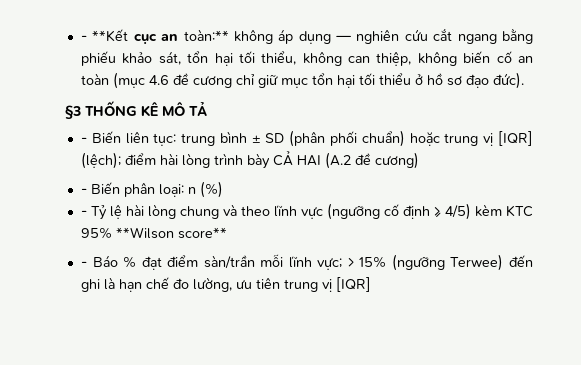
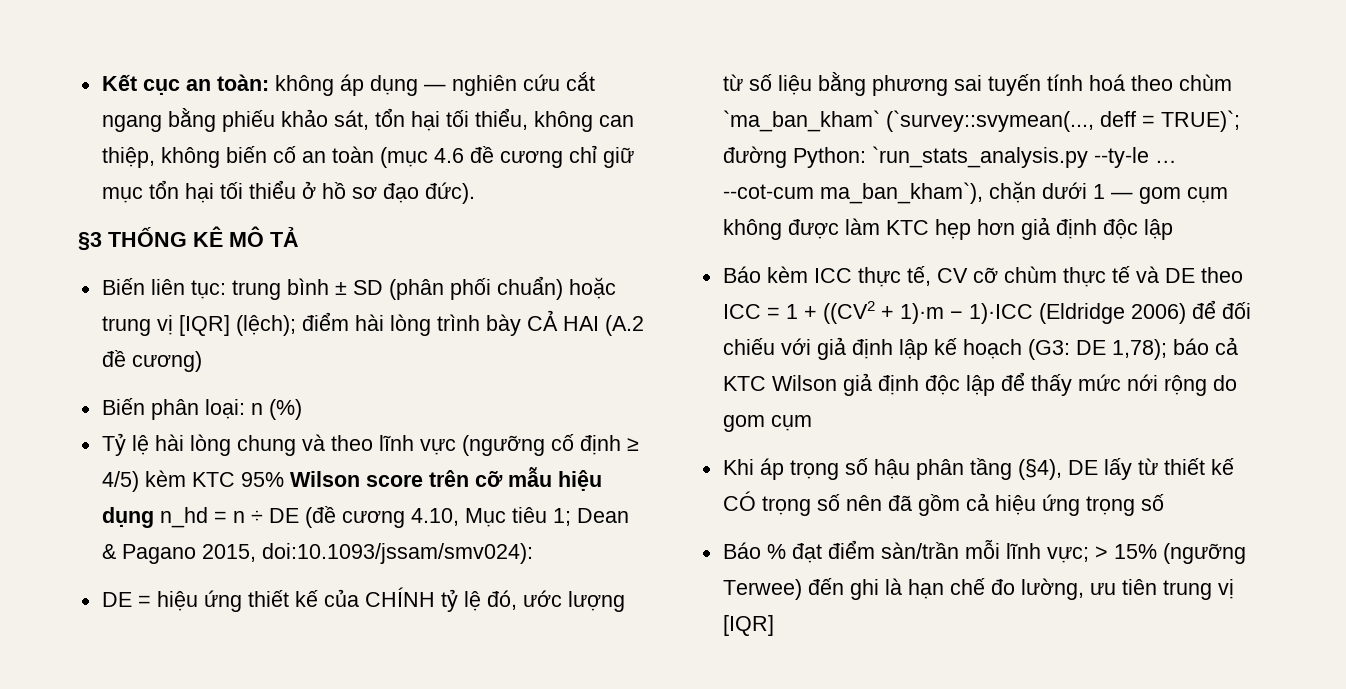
[80,29,129,42] - **Kết -> [101,74,137,91] Kết
[183,29,229,41] toàn:** -> [216,74,269,91] toàn:
[80,137,87,143] - -> (299, 237) none
[80,188,87,194] - -> (202, 361) none
[80,210,87,216] - -> (302, 409) none
[115,227,227,239] [80,261,87,267] **Wilson score** // - -> [289,467,602,491] [101,506,629,528] [101,543,533,564] [101,587,625,612] [722,72,1232,96] [722,110,1240,132] [722,146,1177,168] [722,181,1228,204] [722,217,1173,240] [722,266,1243,287] [722,300,1251,324] [722,337,1238,360] [722,372,1237,396] [722,415,812,432] [722,458,1234,480] [722,491,1164,516] Wilson score trên cỡ mẫu hiệu dụng n_hd = n ÷ DE (đề cương 4.10, Mục tiêu 1; Dean & Pagano 2015, doi:10.1093/jssam/smv024): // DE = hiệu ứng thiết kế của CHÍNH tỷ lệ đó, ước lượng từ số liệu bằng phương sai tuyến tính hoá theo chùm `ma_ban_kham` (`survey::svymean(..., deff = TRUE)`; đường Python: `run_stats_analysis.py --ty-le … --cot-cum ma_ban_kham`), chặn dưới 1 — gom cụm không được làm KTC hẹp hơn giả định độc lập // Báo kèm ICC thực tế, CV cỡ chùm thực tế và DE theo ICC = 1 + ((CV2 + 1)·m − 1)·ICC (Eldridge 2006) để đối chiếu với giả định lập kế hoạch (G3: DE 1,78); báo cả KTC Wilson giả định độc lập để thấy mức nới rộng do gom cụm // Khi áp trọng số hậu phân tầng (§4), DE lấy từ thiết kế CÓ trọng số nên đã gồm cả hiệu ứng trọng số //

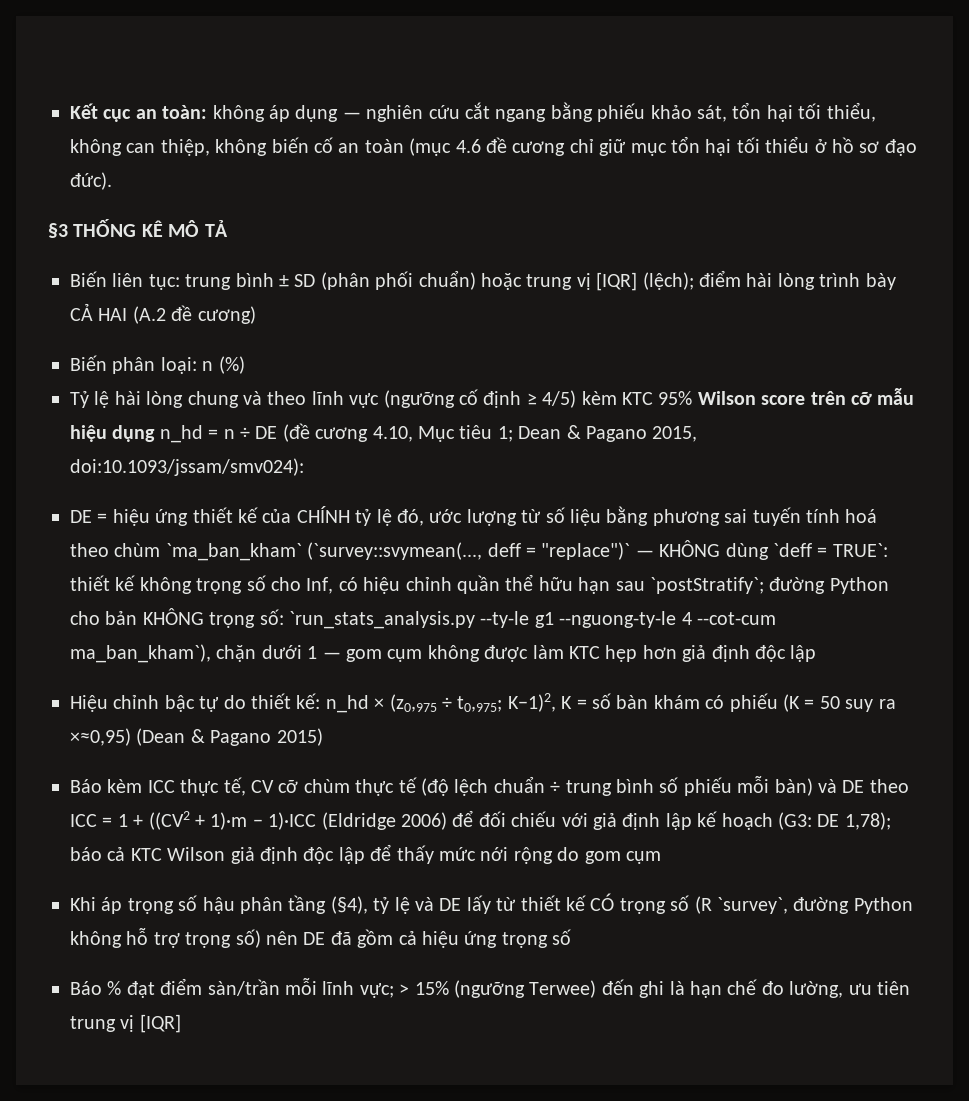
[1160,110,1240,132] [722,146,1177,168] TRUE)`; đường Python: `run_stats_analysis.py --ty-le … -> [541,540,888,560] [70,574,889,594] [70,608,692,629] "replace")` — KHÔNG dùng `deff = TRUE`: thiết kế không trọng số cho Inf, có hiệu chỉnh quần thể hữu hạn sau `postStratify`; đường Python cho bản KHÔNG trọng số: `run_stats_analysis.py --ty-le g1 --nguong-ty-le 4
(1173, 229) none -> [70,693,896,713] [70,728,323,746] // Hiệu chỉnh bậc tự do thiết kế: n_hd × (z0,975 ÷ t0,975; K−1)2, K = số bàn khám có phiếu (K = 50 suy ra ×≈0,95) (Dean & Pagano 2015)
(1130, 274) none -> [421,776,813,796] (độ lệch chuẩn ÷ trung bình số phiếu mỗi bàn)
(1062, 469) none -> [373,897,434,914] tỷ lệ và
[845,495,882,511] nên -> [694,896,913,914] [70,928,326,948] (R `survey`, đường Python không hỗ trợ trọng số) nên DE

